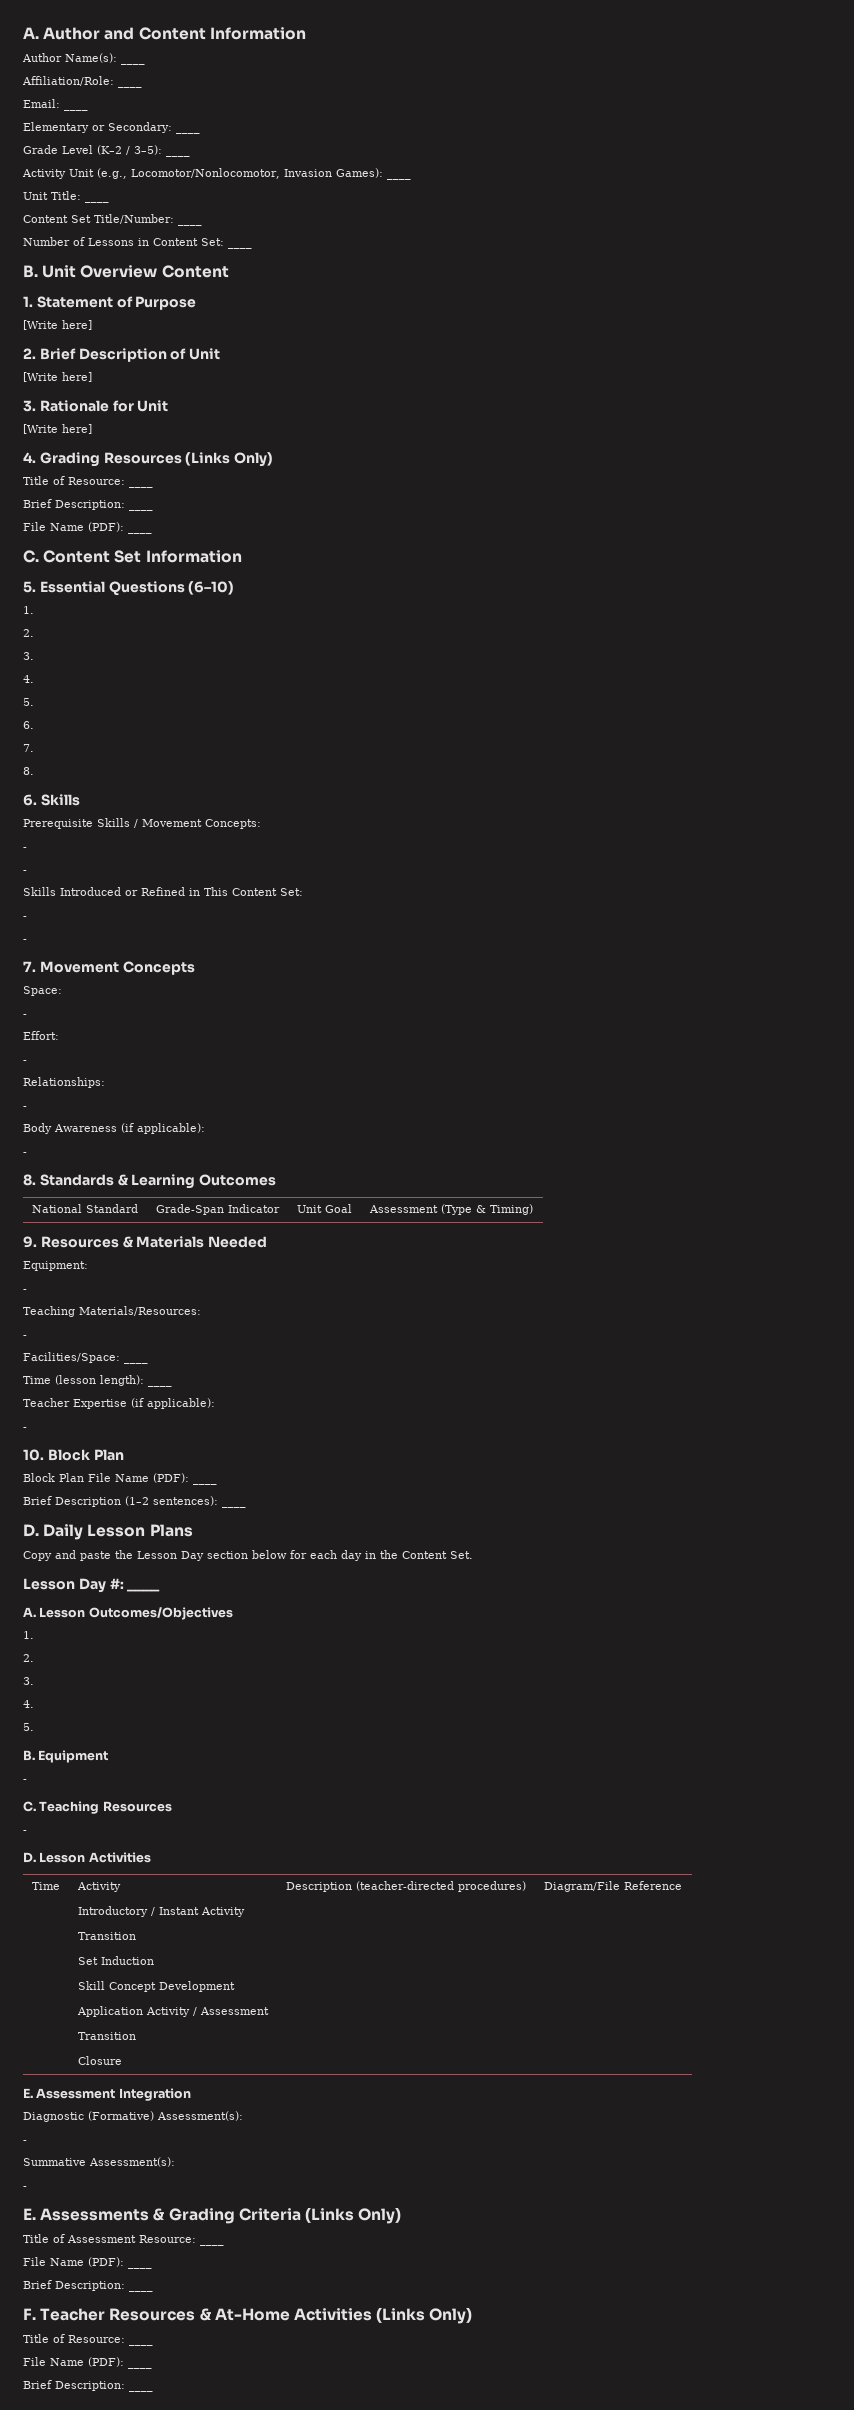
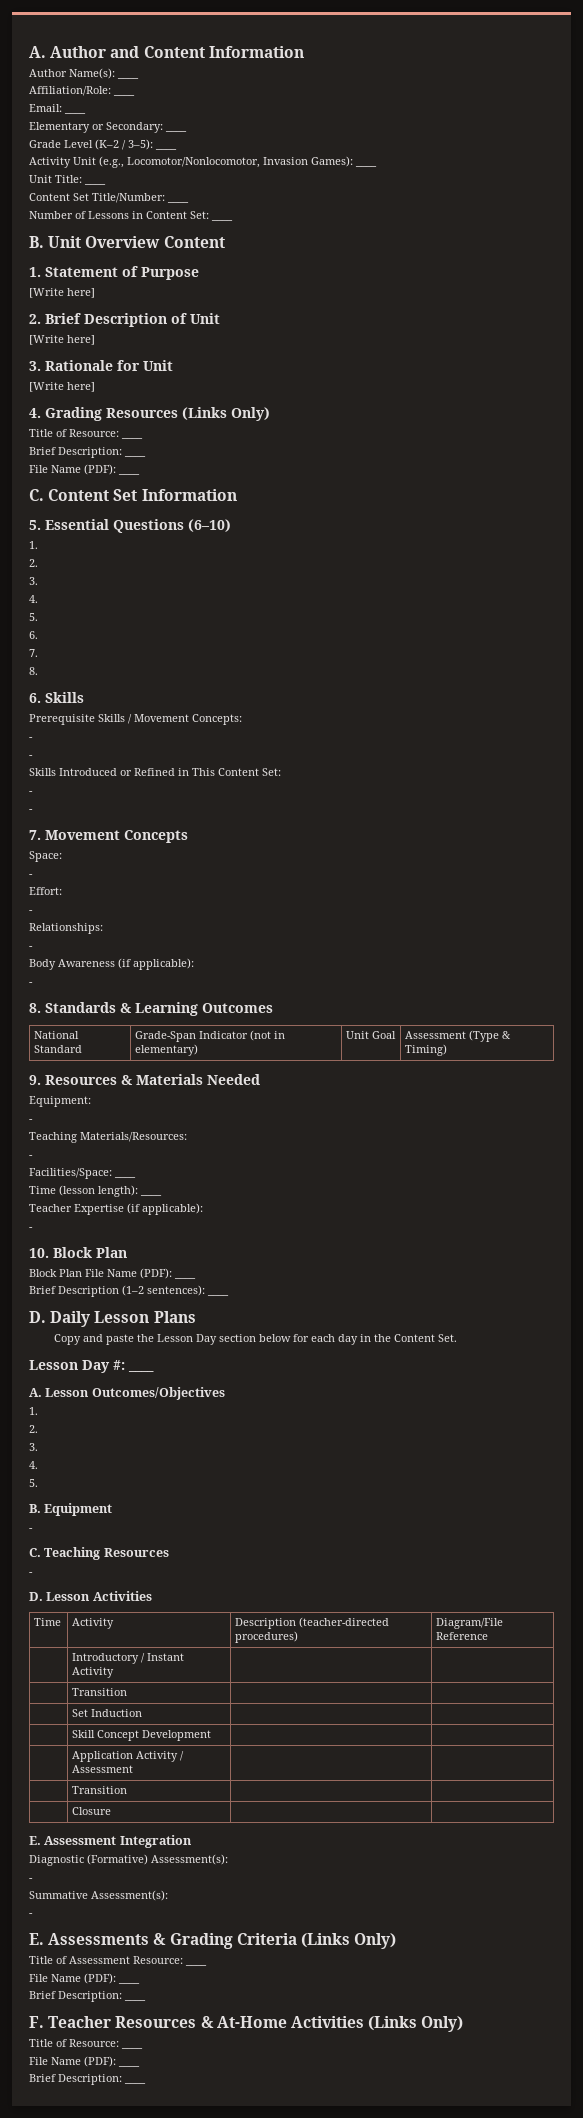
(280, 1208) none -> [250,1030,286,1041] [135,1044,199,1056] (not in elementary)

